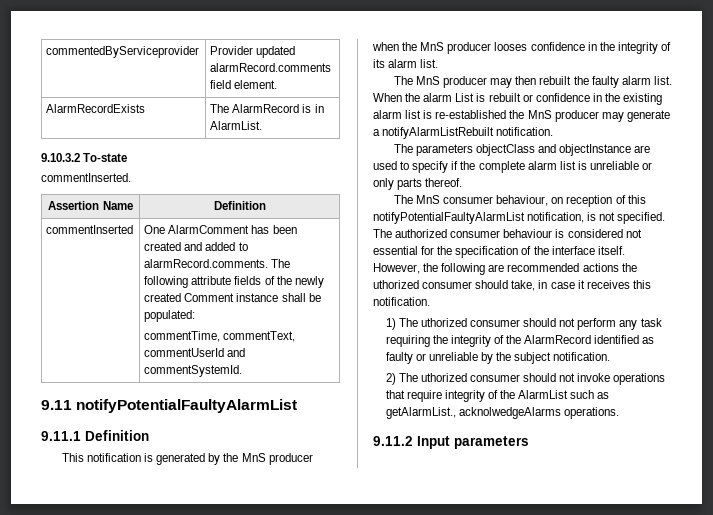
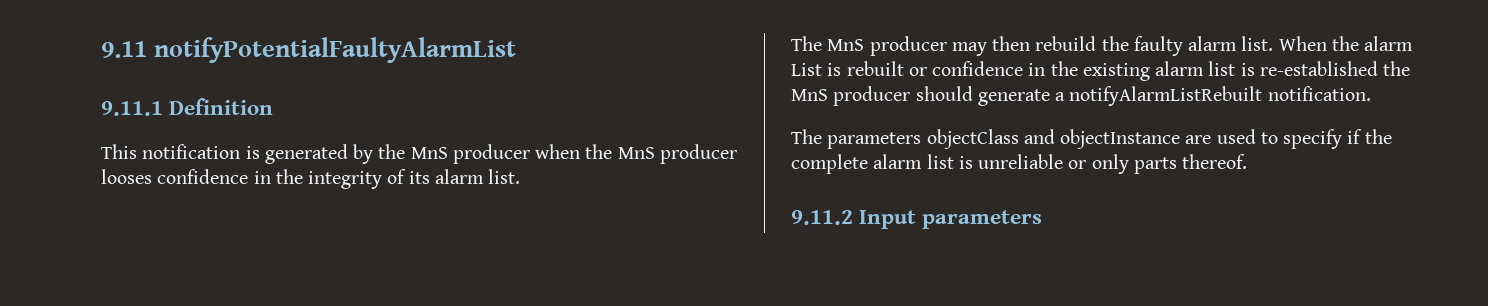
[46,46,200,58] [210,46,296,58] [210,63,332,72] [210,80,278,89] [46,104,146,113] [210,104,324,113] [210,121,263,130] [41,153,128,162] [41,173,131,182] [48,201,133,210] [213,201,266,210] [46,225,134,234] [144,225,297,234] [144,242,248,251] [144,259,291,268] [144,276,324,288] [144,293,321,302] [144,310,196,322] [144,331,296,342] [144,348,246,357] [144,365,243,377] commentedByServiceprovider | Provider updated alarmRecord.comments field element. // AlarmRecordExists | The AlarmRecord is in AlarmList. // 9.10.3.2 To-state // commentInserted. // Assertion Name | Definition // commentInserted | One AlarmComment has been created and added to alarmRecord.comments. The following attribute fields of the newly created Comment instance shall be populated: // commentTime, commentText, commentUserId and commentSystemId. // -> (101, 49) none
[539,76,572,85] rebuilt -> [1035,36,1097,51] rebuild
[601,112,624,122] may -> [915,86,973,101] should
[393,195,646,207] [373,212,666,224] [373,229,642,238] [373,246,625,258] [373,263,637,275] [373,280,651,291] [373,297,430,306] [385,318,662,330] [385,335,655,347] [385,352,611,364] [385,373,666,385] [385,390,610,402] [385,407,619,419] // The MnS consumer behaviour, on reception of this notifyPotentialFaultyAlarmList notification, is not specified. The authorized consumer behaviour is considered not essential for the specification of the interface itself. However, the following are recommended actions the uthorized consumer should take, in case it receives this notification. // 1) The uthorized consumer should not perform any task requiring the integrity of the AlarmRecord identified as faulty or unreliable by the subject notification. // 2) The uthorized consumer should not invoke operations that require integrity of the AlarmList such as getAlarmList., acknolwedgeAlarms operations. -> (1248, 161) none

